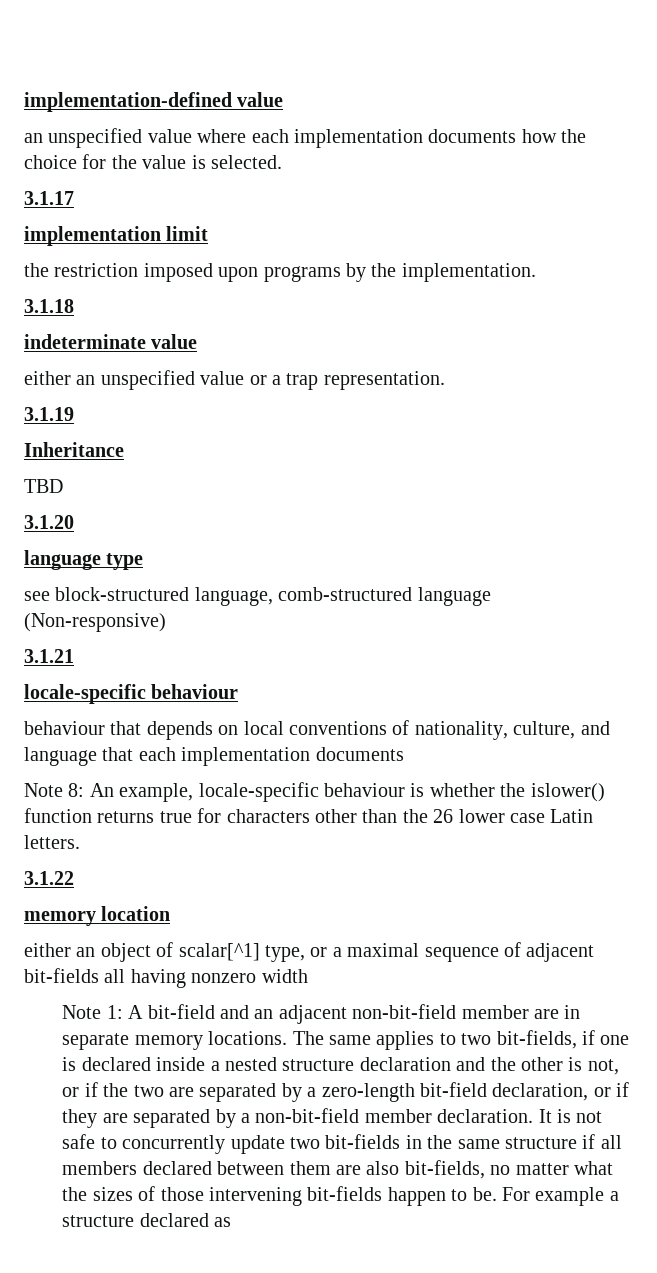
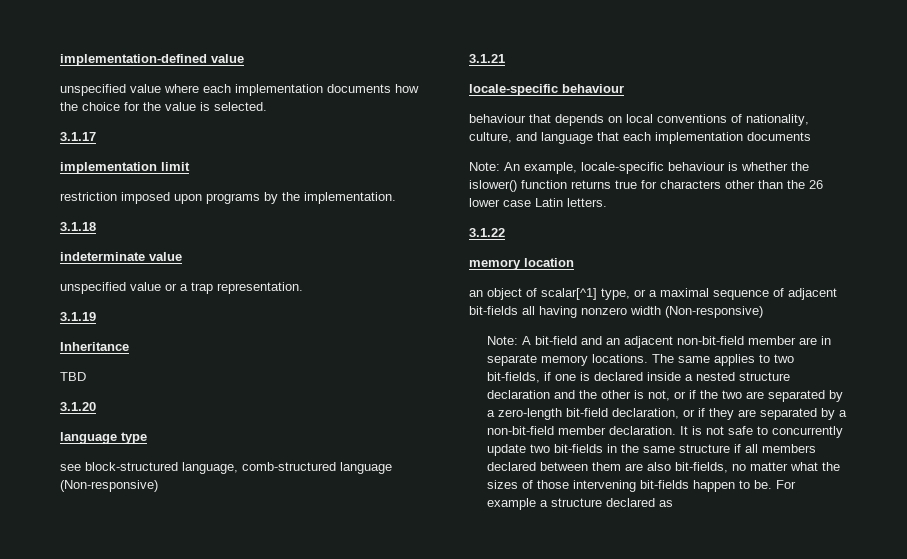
[24,133,43,143] an -> (244, 58) none
[24,263,49,277] the -> (190, 166) none
[24,371,96,385] either an -> (182, 256) none
[24,783,85,797] Note 8: -> [469,162,500,171] Note:
[24,943,71,957] either -> (574, 262) none
[62,1005,123,1019] // Note 1: -> [665,306,763,318] [487,336,519,345] (Non-responsive) // Note:

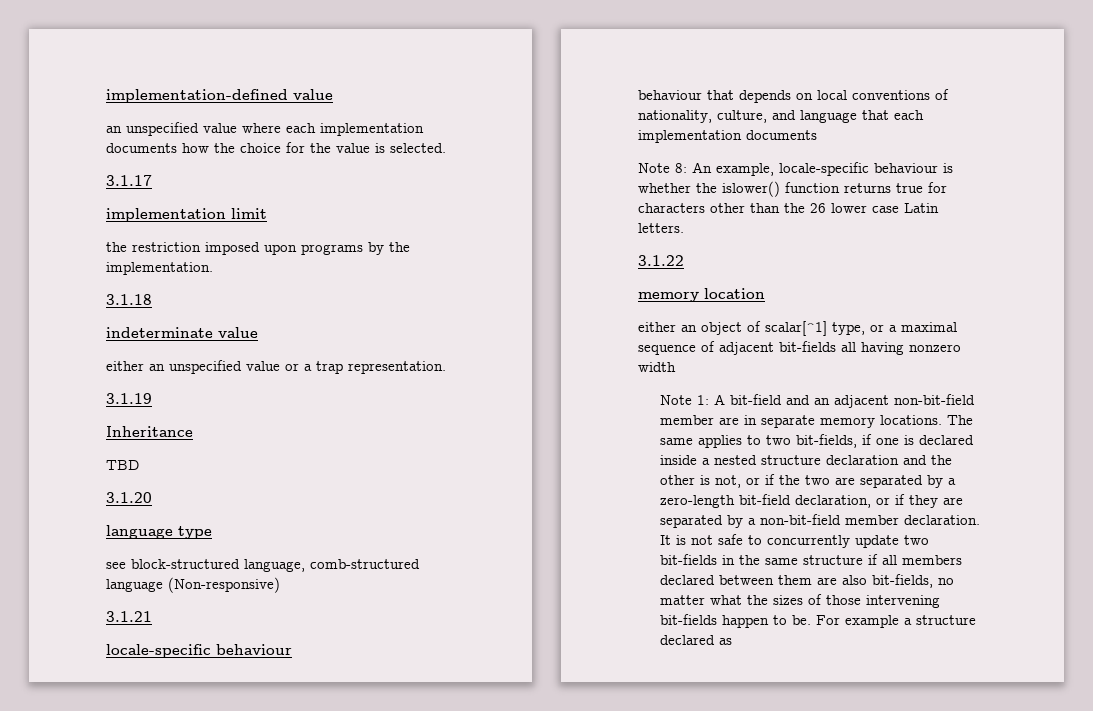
(244, 58) none -> [106,126,122,133] an
(190, 166) none -> [106,242,127,252] the
(182, 256) none -> [106,361,165,371] either an
[469,162,500,171] Note: -> [638,163,687,173] Note 8:
(574, 262) none -> [638,322,676,332] either
[665,306,763,318] [487,336,519,345] (Non-responsive) // Note: -> [660,395,710,405] // Note 1:

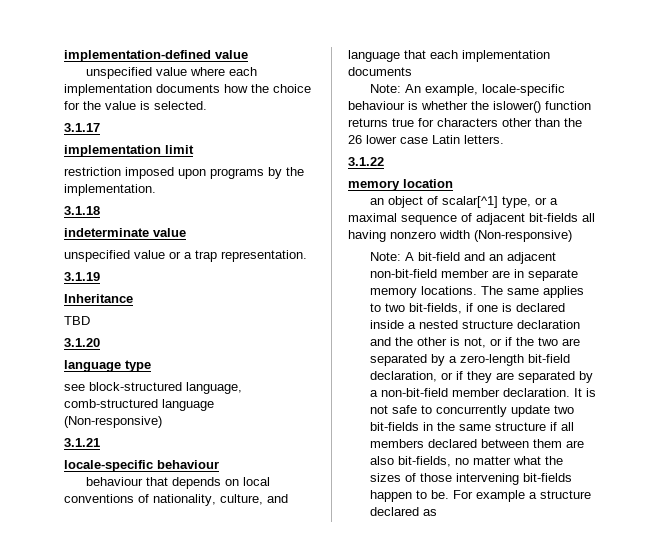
[106,126,122,133] an -> (248, 54) none
[106,242,127,252] the -> (194, 149) none
[106,361,165,371] either an -> (186, 232) none
[638,163,687,173] Note 8: -> [370,84,402,93] Note:
[638,322,676,332] either -> (453, 183) none
[660,395,710,405] // Note 1: -> [474,230,572,242] [369,252,401,261] (Non-responsive) // Note:

